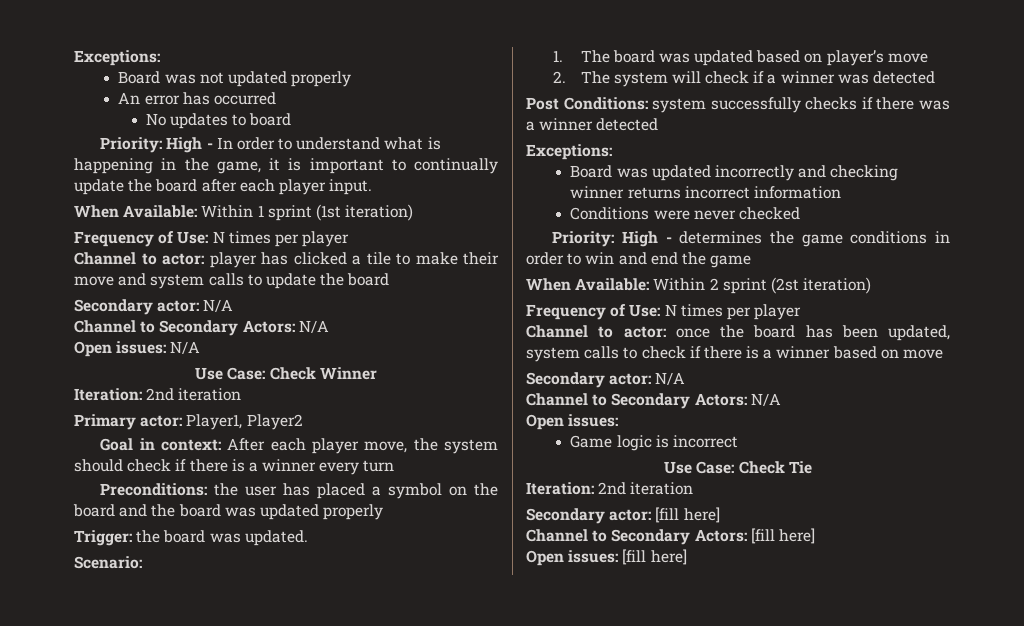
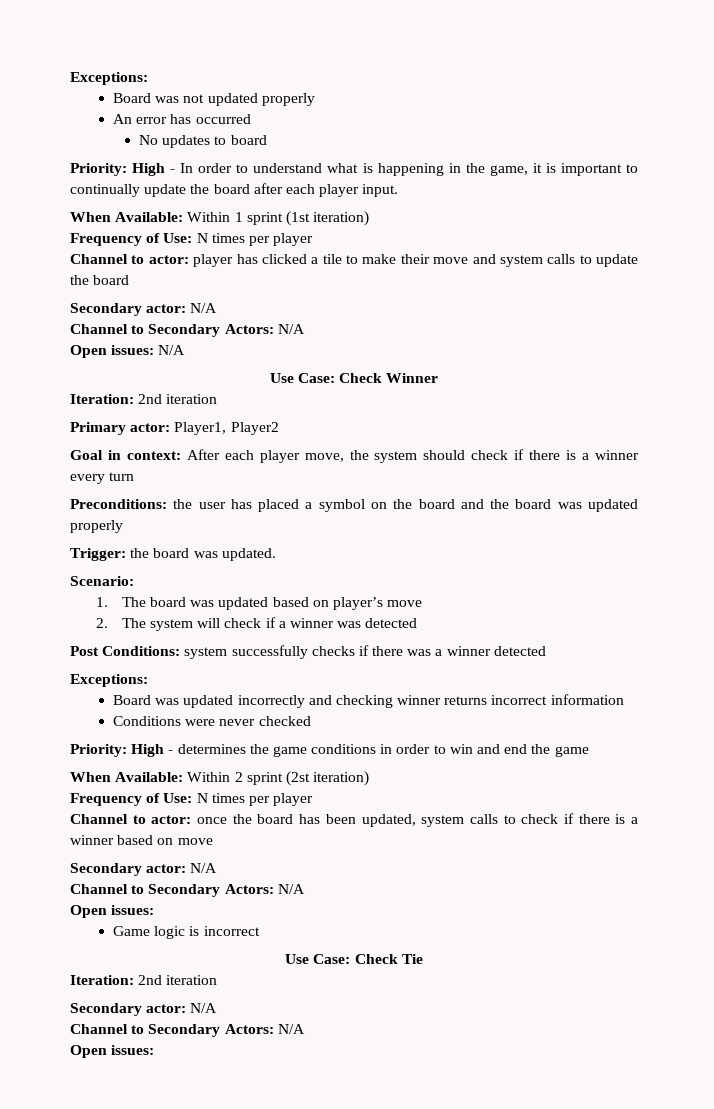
[655,507,720,523] [526,528,815,545] [526,549,687,566] [fill here] // Channel to Secondary Actors: [fill here] // Open issues: [fill here] -> [190,1003,218,1013] [70,1024,305,1037] [70,1045,155,1058] N/A // Channel to Secondary Actors: N/A // Open issues:

